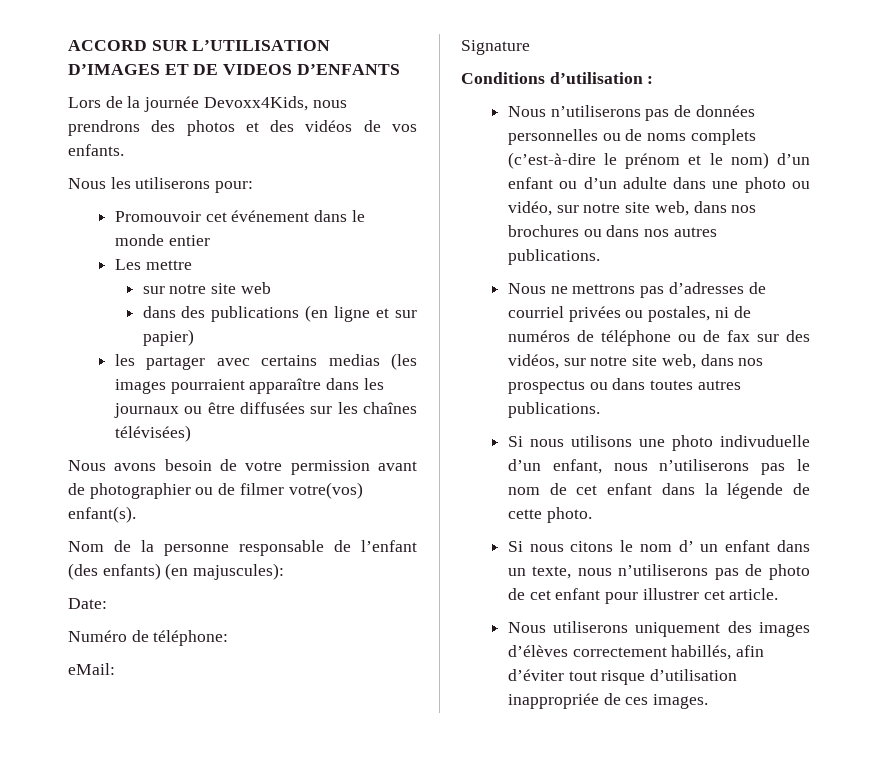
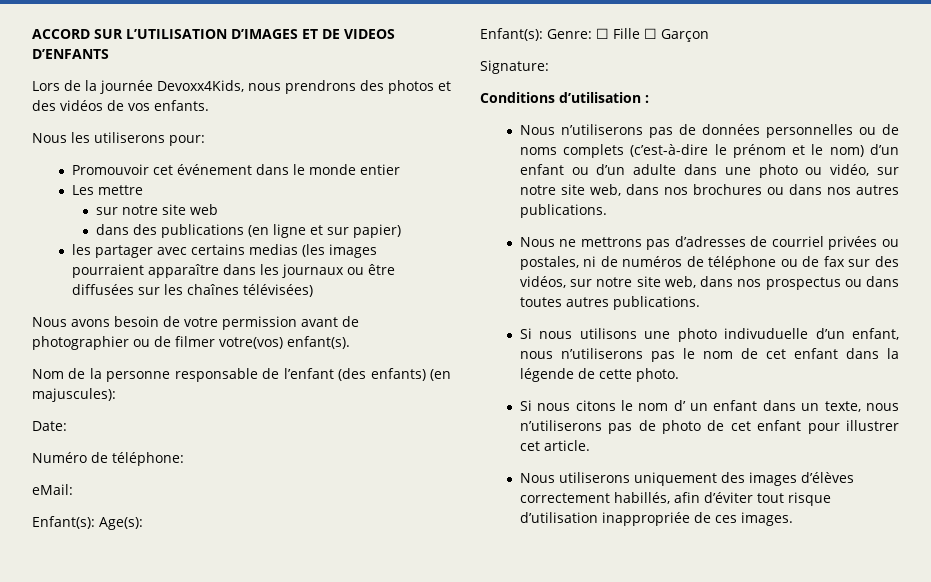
[461,40,530,55] Signature -> [32,516,143,530] [480,28,709,42] [480,60,549,74] Enfant(s): Age(s): // Enfant(s): Genre: ☐ Fille ☐ Garçon // Signature:

